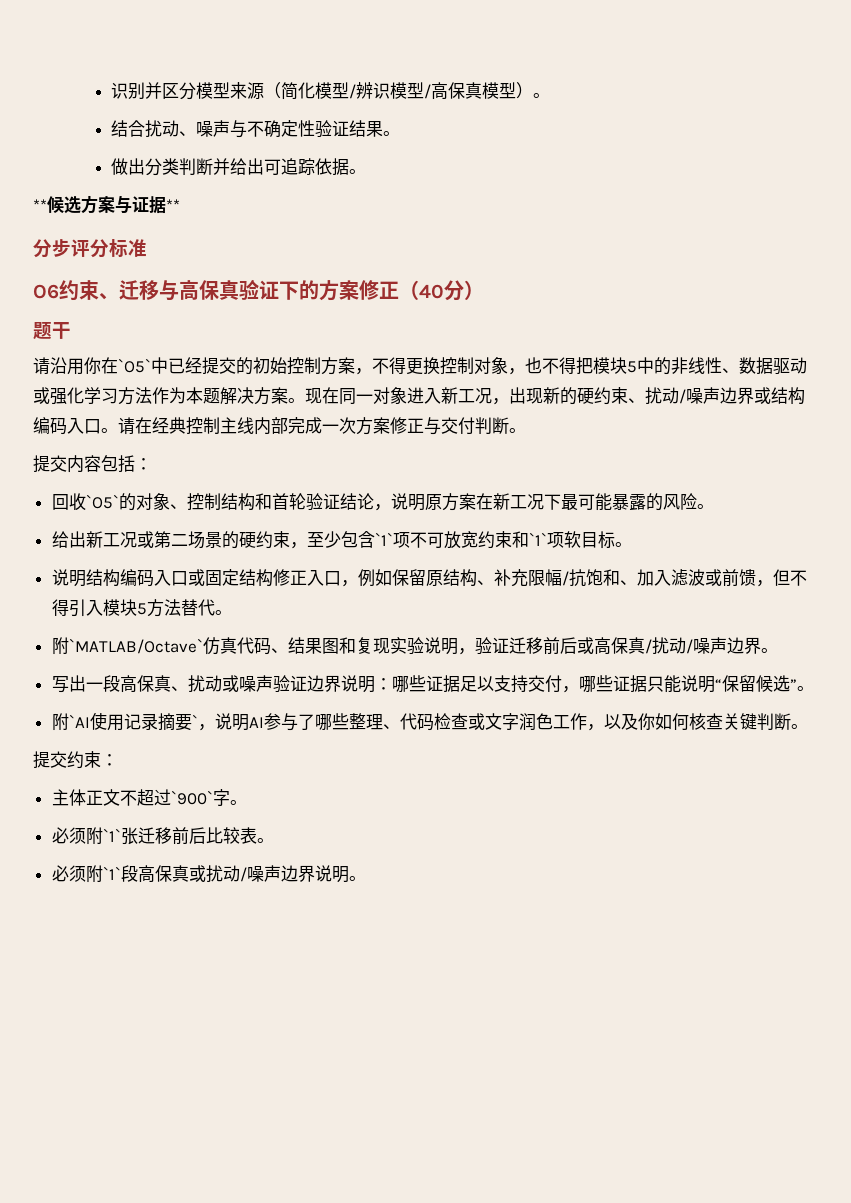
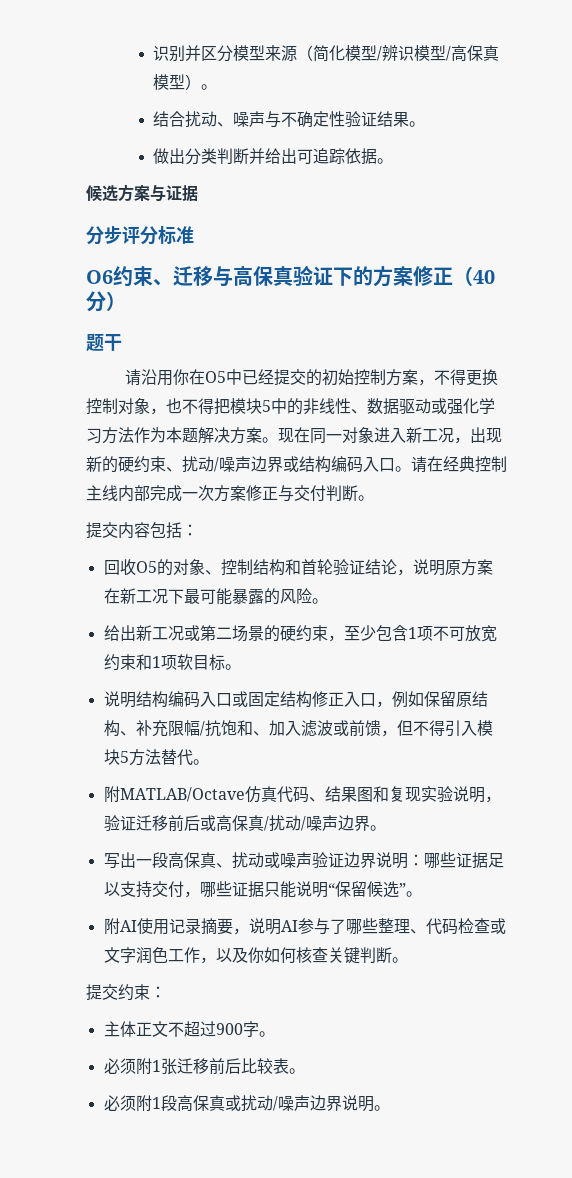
[33,199,47,211] ** -> (394, 161) none
[166,199,180,211] ** -> (198, 193) none
[118,358,151,373] `O5` -> [205,371,227,383] O5
[85,494,119,509] `O5` -> [135,561,157,573] O5
[374,532,393,546] `1` -> [407,627,417,639] 1
[528,532,547,546] `1` -> [151,656,161,668] 1
[68,638,203,654] `MATLAB/Octave` -> [119,787,245,802] MATLAB/Octave
[68,714,90,728] `AI -> [119,920,137,932] AI
[191,714,198,728] ` -> (233, 926) none
[170,790,213,805] `900` -> [215,1023,243,1035] 900
[102,828,121,842] `1` -> [151,1060,161,1072] 1
[102,866,121,880] `1` -> [151,1097,161,1109] 1

